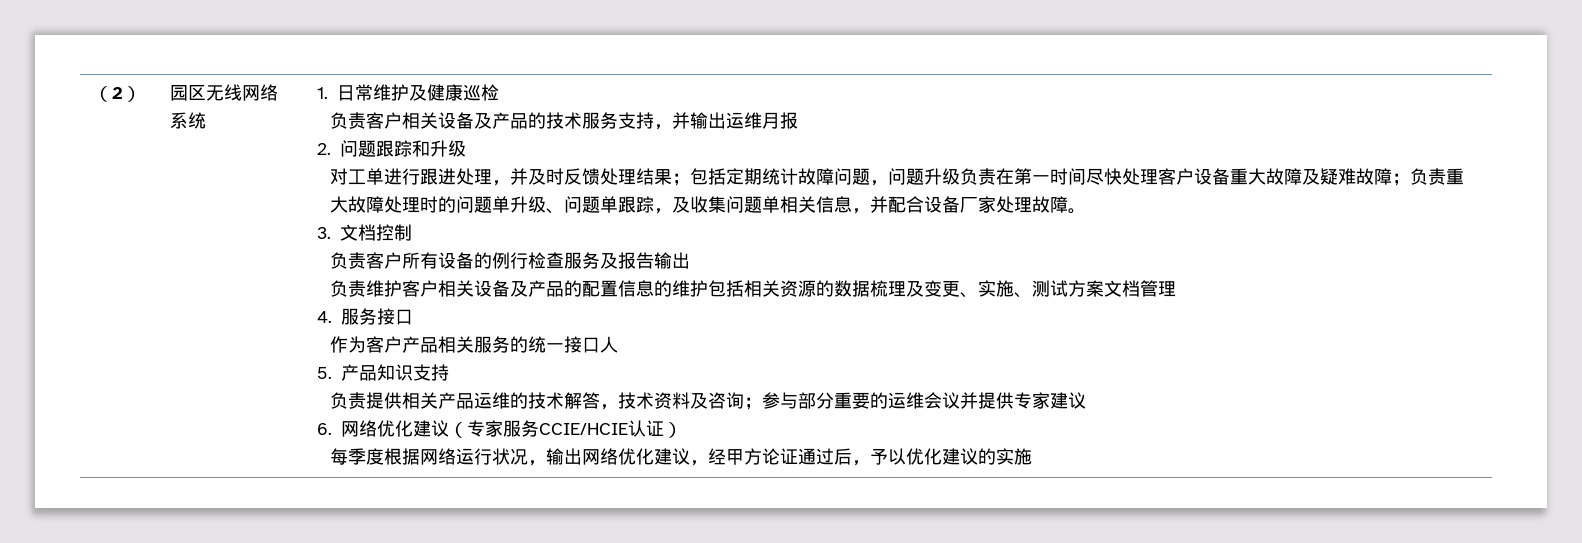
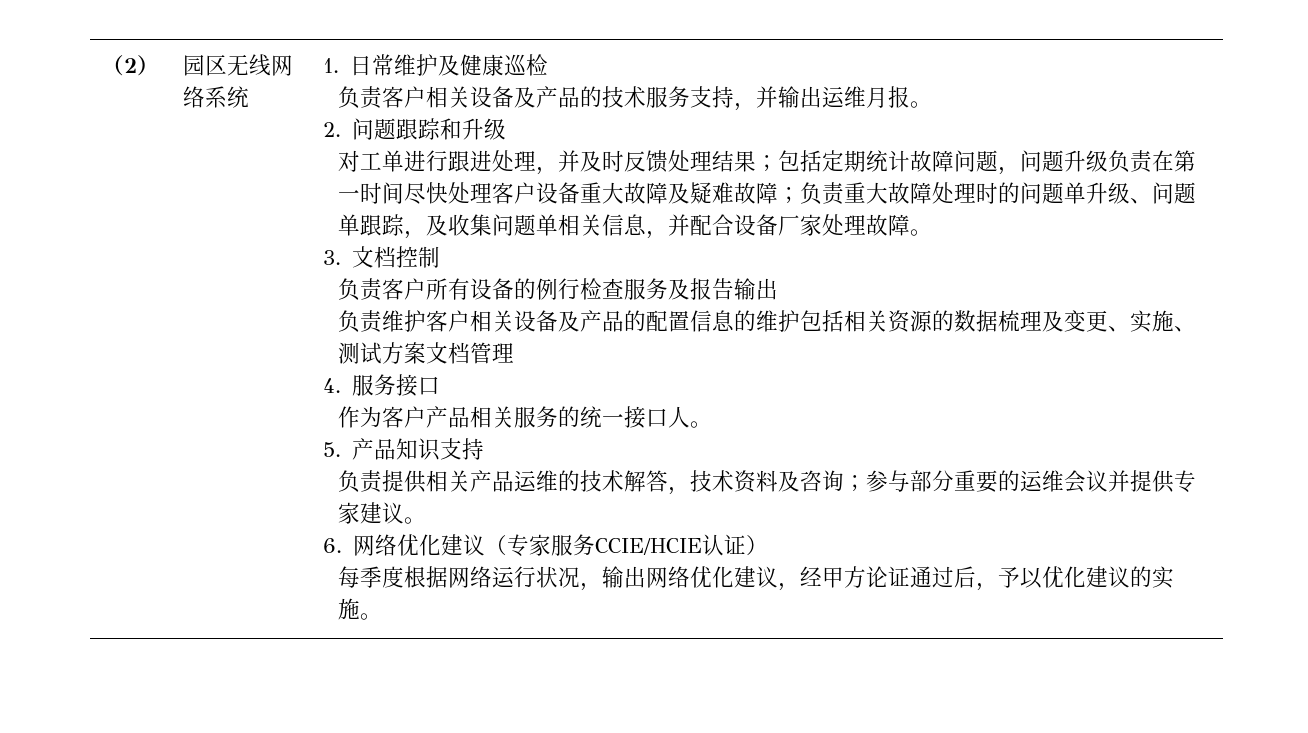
(799, 120) none -> [910,101,933,108] 。
(619, 344) none -> [690,421,713,428] 。
(1087, 400) none -> [404,517,427,524] 。
(1033, 456) none -> [360,613,383,620] 。

